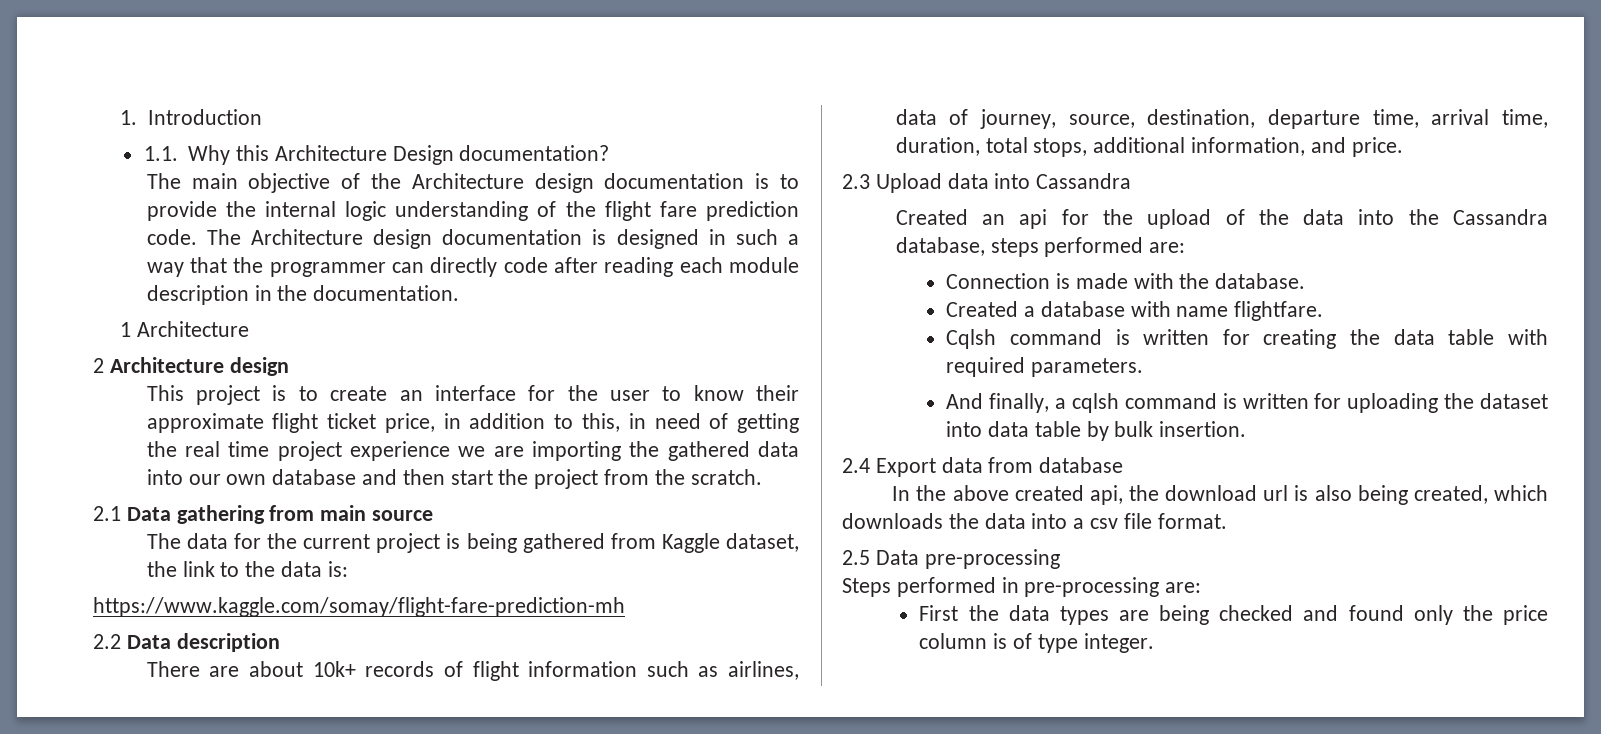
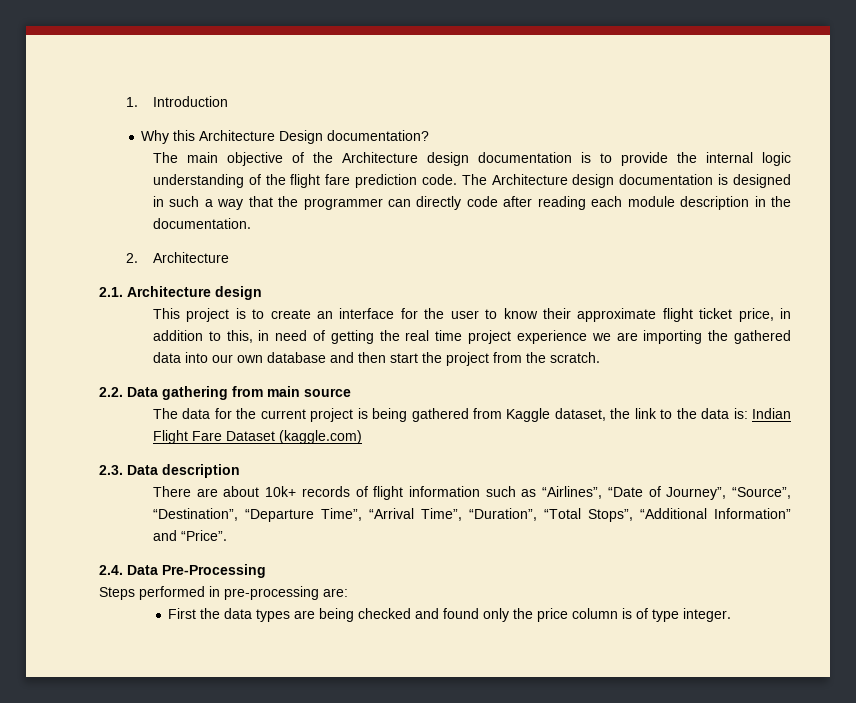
[143,146,178,161] 1.1. -> (228, 101) none
[119,322,131,337] 1 -> [125,253,138,263] 2.
[93,358,104,373] 2 -> [99,287,123,297] 2.1.
[93,506,121,521] 2.1 -> [99,387,123,397] 2.2.
[93,597,625,617] [93,634,121,649] // https://www.kaggle.com/somay/flight-fare-prediction-mh // 2.2 -> [752,408,792,419] [152,430,362,444] [99,465,123,475] Indian Flight Fare Dataset (kaggle.com) // 2.3.
[728,661,799,680] [895,109,1548,129] [895,137,1403,157] [842,173,1132,193] [895,209,1548,229] [895,237,1186,257] [946,273,1306,289] [946,301,1324,321] [946,329,1548,349] [946,357,1144,377] [946,393,1548,413] [946,421,1247,441] [842,457,1124,477] [892,485,1548,505] [842,513,1227,529] [842,549,1060,569] airlines, data of journey, source, destination, departure time, arrival time, duration, total stops, additional information, and price. // 2.3 Upload data into Cassandra // Created an api for the upload of the data into the Cassandra database, steps performed are: // Connection is made with the database. // Created a database with name flightfare. // Cqlsh command is written for creating the data table with required parameters. // And finally, a cqlsh command is written for uploading the dataset into data table by bulk insertion. // 2.4 Export data from database // In the above created api, the download url is also being created, which downloads the data into a csv file format. // 2.5 Data pre-processing -> [542,486,791,500] [152,508,791,522] [152,530,227,541] [99,564,266,578] “Airlines”, “Date of Journey”, “Source”, “Destination”, “Departure Time”, “Arrival Time”, “Duration”, “Total Stops”, “Additional Information” and “Price”. // 2.4. Data Pre-Processing

